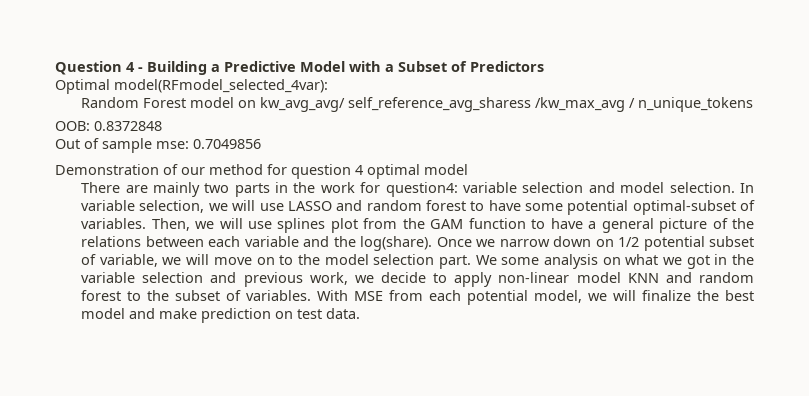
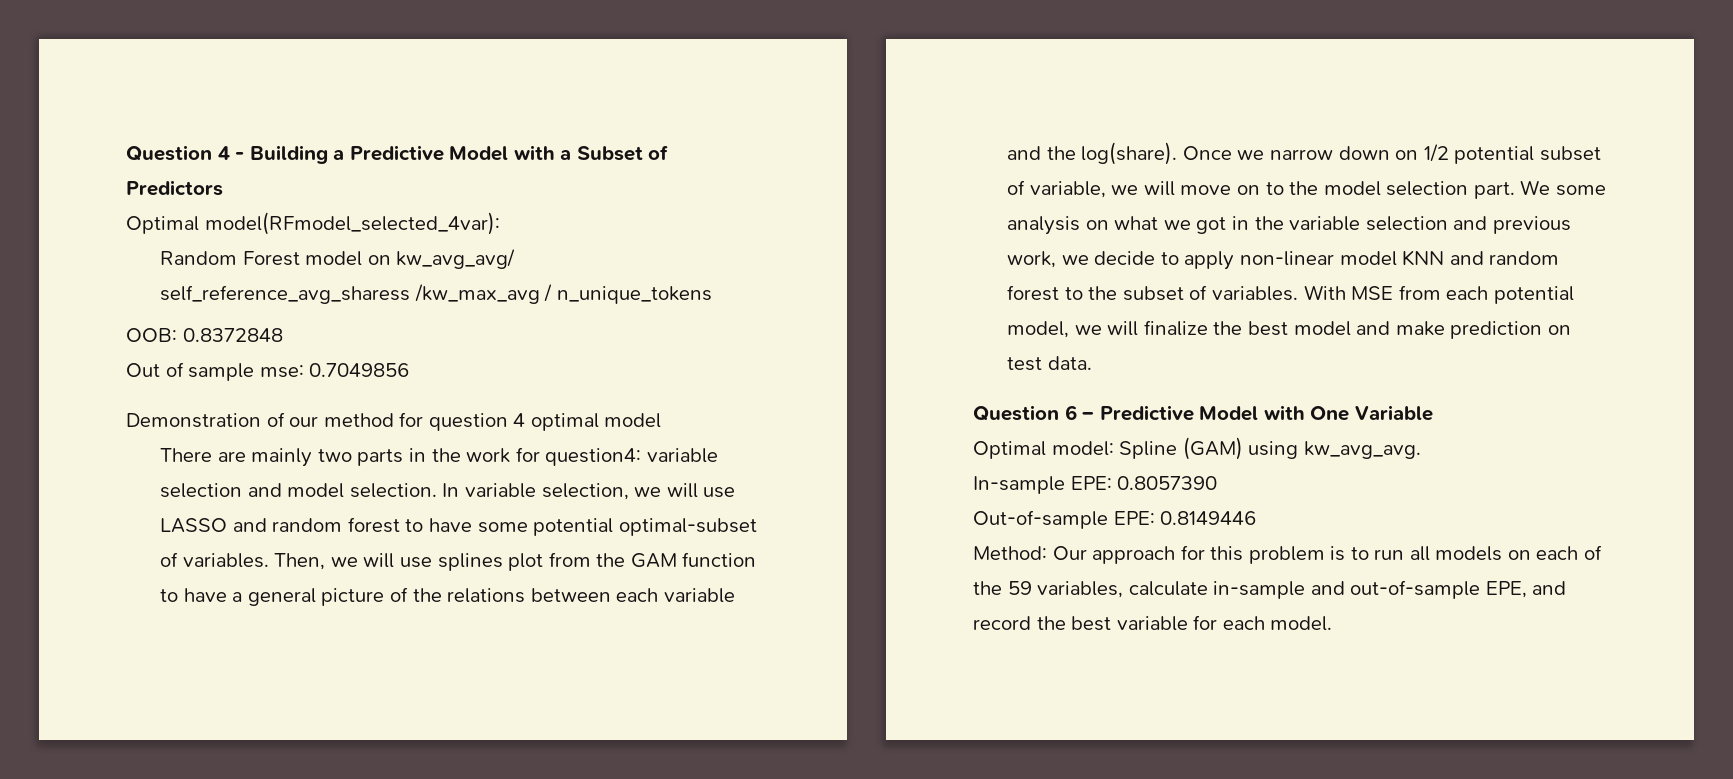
(361, 313) none -> [973,405,1433,421] [973,437,1421,460] [973,476,1218,494] [973,510,1257,529] [973,545,1602,564] [973,580,1567,599] [973,615,1333,631] // Question 6 – Predictive Model with One Variable // Optimal model: Spline (GAM) using kw_avg_avg. // In-sample EPE: 0.8057390 // Out-of-sample EPE: 0.8149446 // Method: Our approach for this problem is to run all models on each of the 59 variables, calculate in-sample and out-of-sample EPE, and record the best variable for each model.

